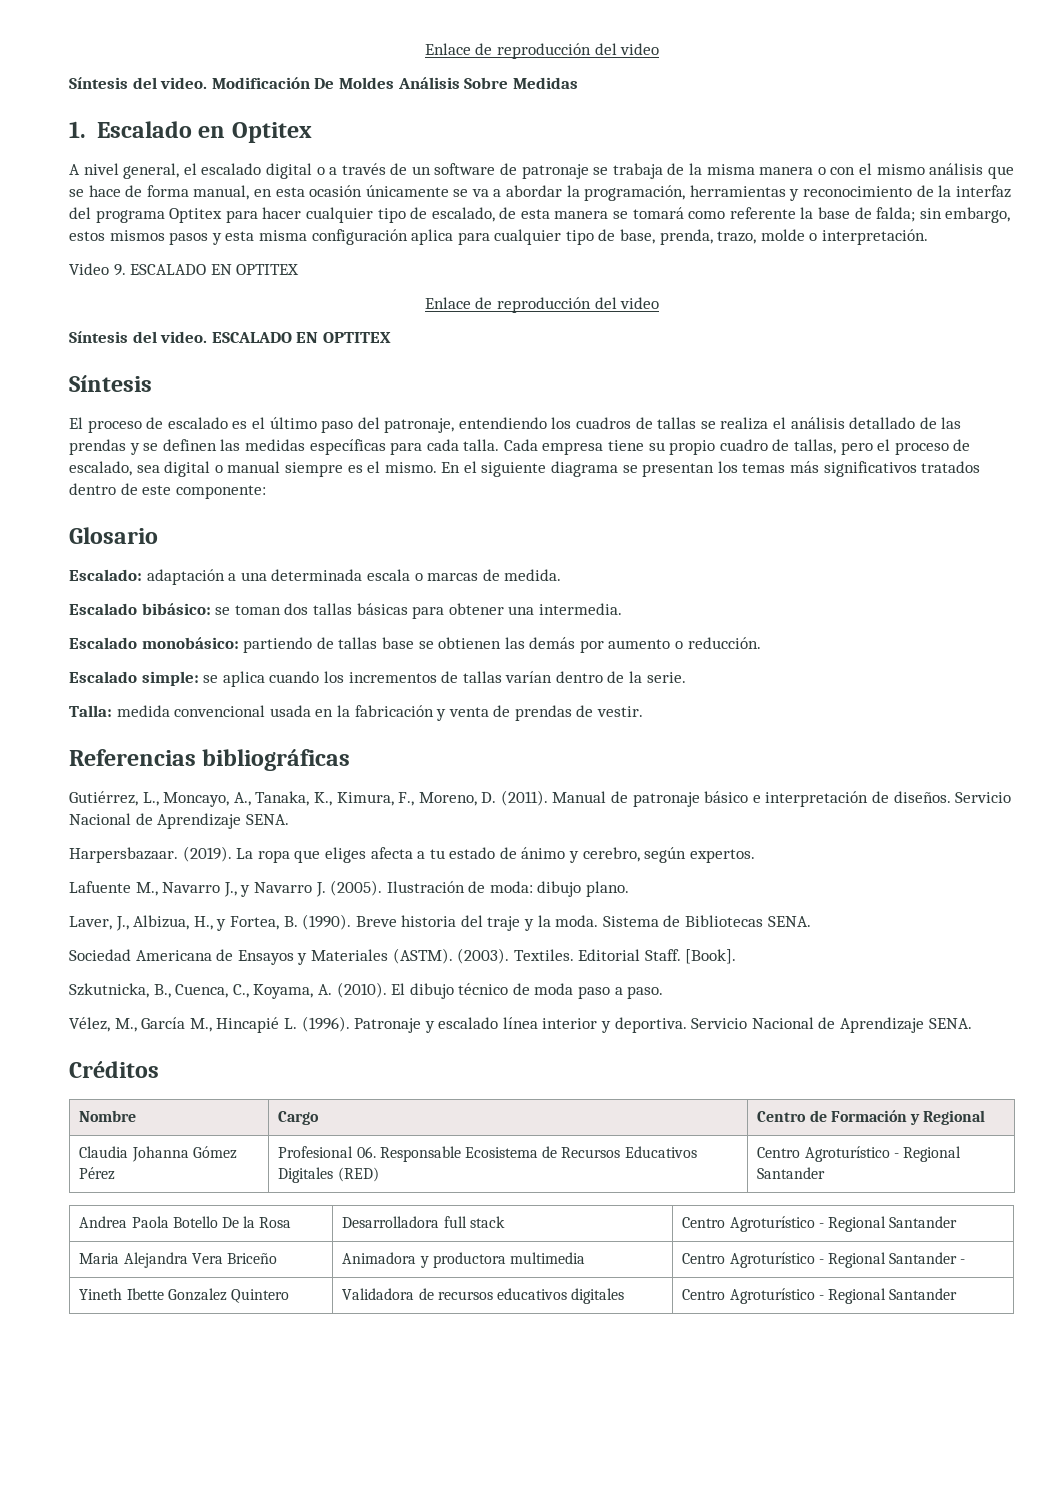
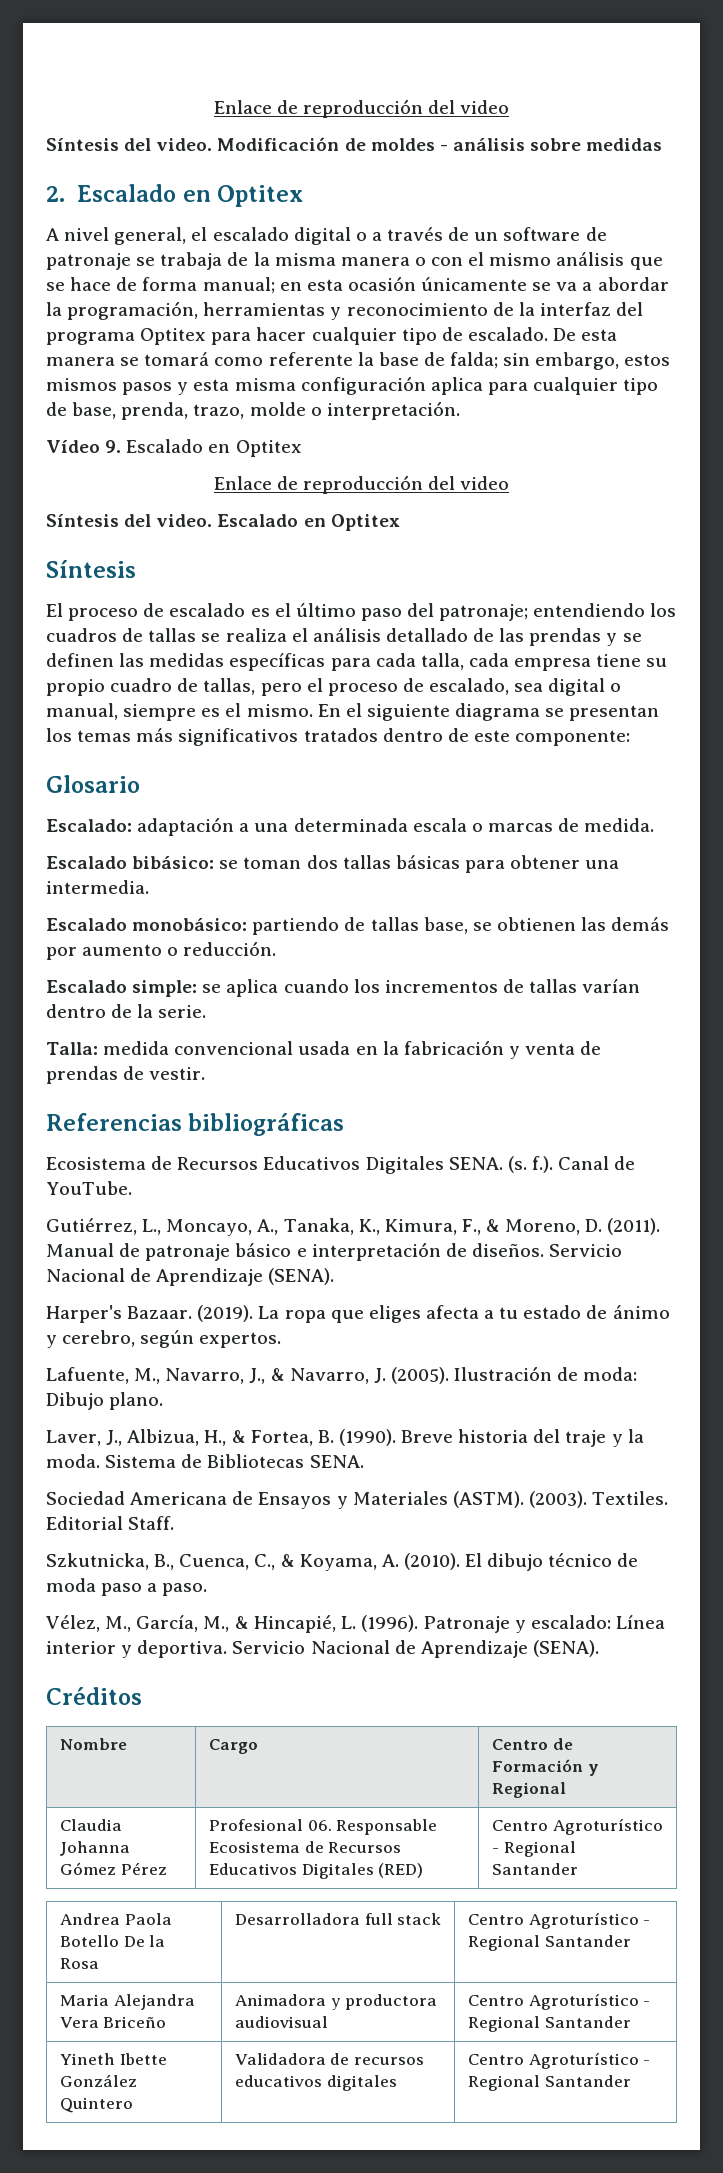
[314,77,578,89] [69,121,86,138] De Moldes Análisis Sobre Medidas // 1. -> [344,137,663,151] [46,186,65,202] de moldes - análisis sobre medidas // 2.
[193,185,250,200] manual, -> [202,277,275,294] manual;
[431,207,517,222] escalado, de -> [467,327,577,341] escalado. De
[69,263,300,276] [424,297,660,313] [69,331,391,343] Video 9. ESCALADO EN OPTITEX // Enlace de reproducción del video // Síntesis del video. ESCALADO EN OPTITEX -> [46,439,302,457] [213,475,510,494] [46,514,400,531] Vídeo 9. Escalado en Optitex // Enlace de reproducción del video // Síntesis del video. Escalado en Optitex
[384,418,455,433] patronaje, -> [439,604,529,621] patronaje;
[463,439,538,451] talla. Cada -> [420,653,509,670] talla, cada
[227,461,281,473] manual -> [46,703,118,720] manual,
[381,637,414,649] base -> [423,917,468,934] base,
(351, 760) none -> [46,1156,636,1174] [46,1181,132,1195] // Ecosistema de Recursos Educativos Digitales SENA. (s. f.). Canal de YouTube.
(415, 799) none -> [486,1219,501,1232] &
[245,814,289,825] [69,847,178,863] SENA. // Harpersbazaar. -> [268,1268,335,1285] [46,1305,193,1323] (SENA). // Harper's Bazaar.
[69,881,312,897] Lafuente M., Navarro J., y Navarro -> [46,1367,369,1384] Lafuente, M., Navarro, J., & Navarro,
[537,881,582,897] dibujo -> [46,1392,104,1410] Dibujo
[216,919,227,931] y -> [231,1430,246,1443] &
[685,949,737,964] [Book]. -> (175, 1523) none
(249, 991) none -> [280,1554,295,1567] &
[141,1017,280,1033] García M., Hincapié -> [136,1615,336,1633] García, M., & Hincapié,
[438,1017,538,1029] escalado línea -> [531,1615,666,1629] escalado: Línea
[928,1018,972,1029] SENA. -> [532,1640,599,1657] (SENA).
[510,1252,586,1264] [682,1252,966,1268] multimedia | Centro Agroturístico - Regional Santander - -> [234,2016,328,2028] [467,1993,651,2010] [467,2016,631,2032] audiovisual | Centro Agroturístico - Regional Santander
[167,1288,227,1301] Gonzalez -> [59,2074,137,2087] González

